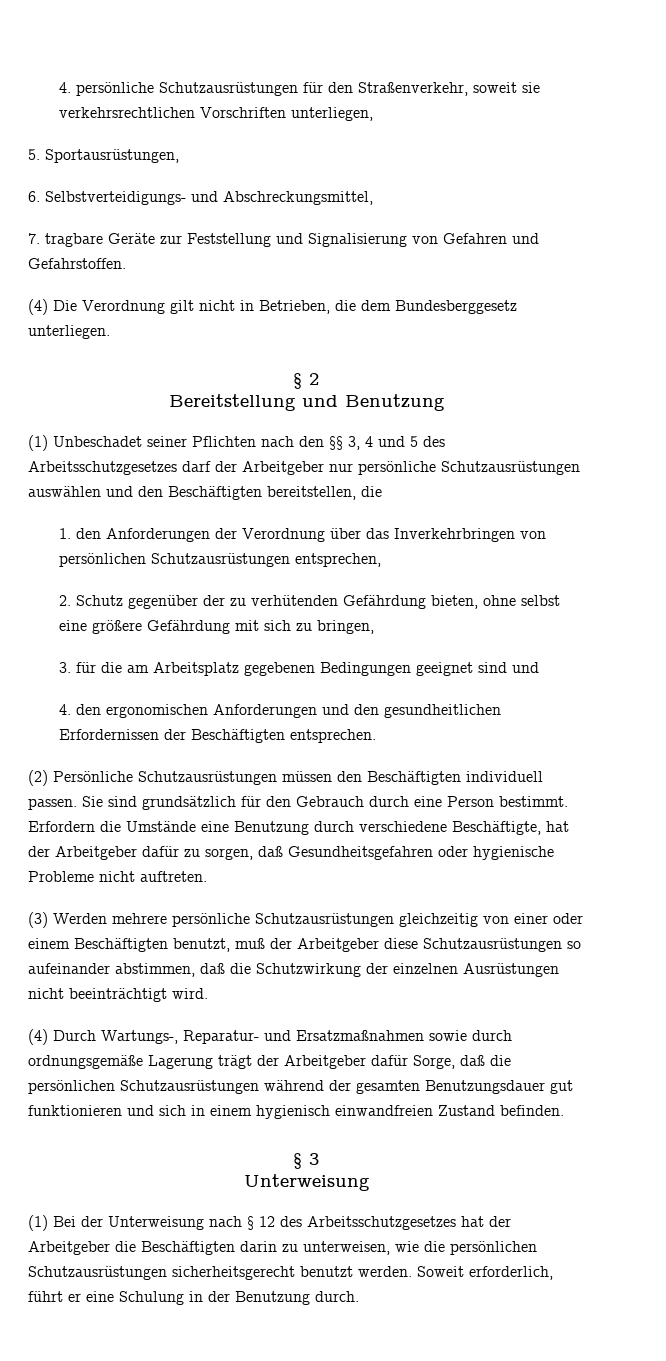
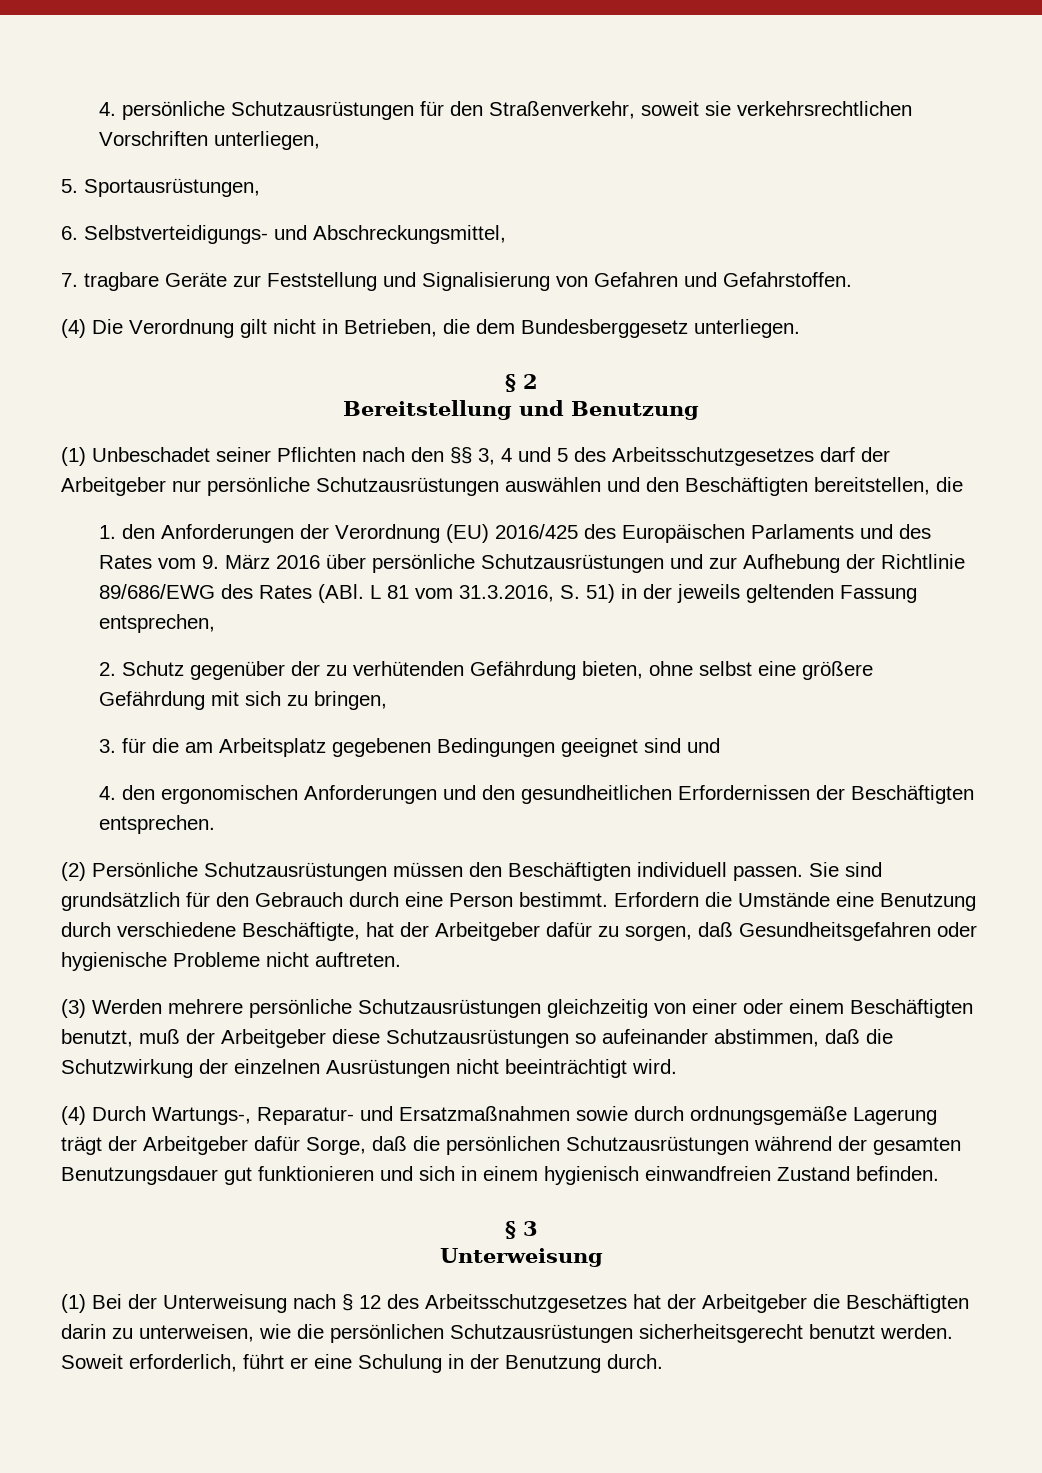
[329,528,546,542] [58,553,290,567] über das Inverkehrbringen von persönlichen Schutzausrüstungen -> [446,524,932,543] [99,554,966,573] [99,584,918,603] (EU) 2016/425 des Europäischen Parlaments und des Rates vom 9. März 2016 über persönliche Schutzausrüstungen und zur Aufhebung der Richtlinie 89/686/EWG des Rates (ABl. L 81 vom 31.3.2016, S. 51) in der jeweils geltenden Fassung

